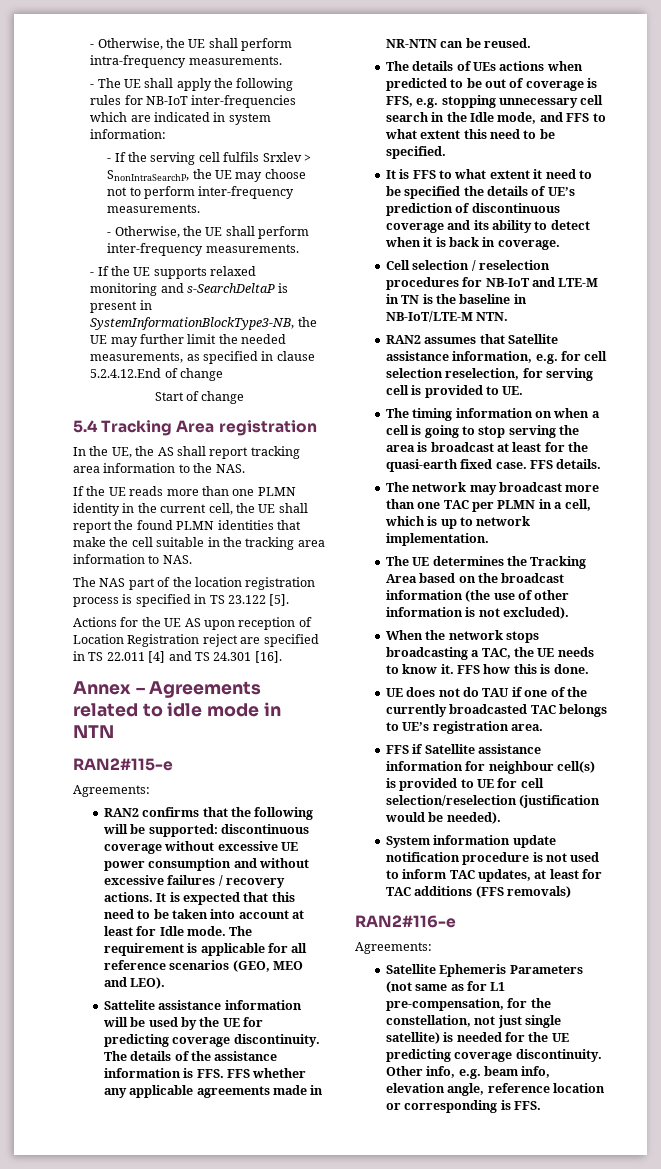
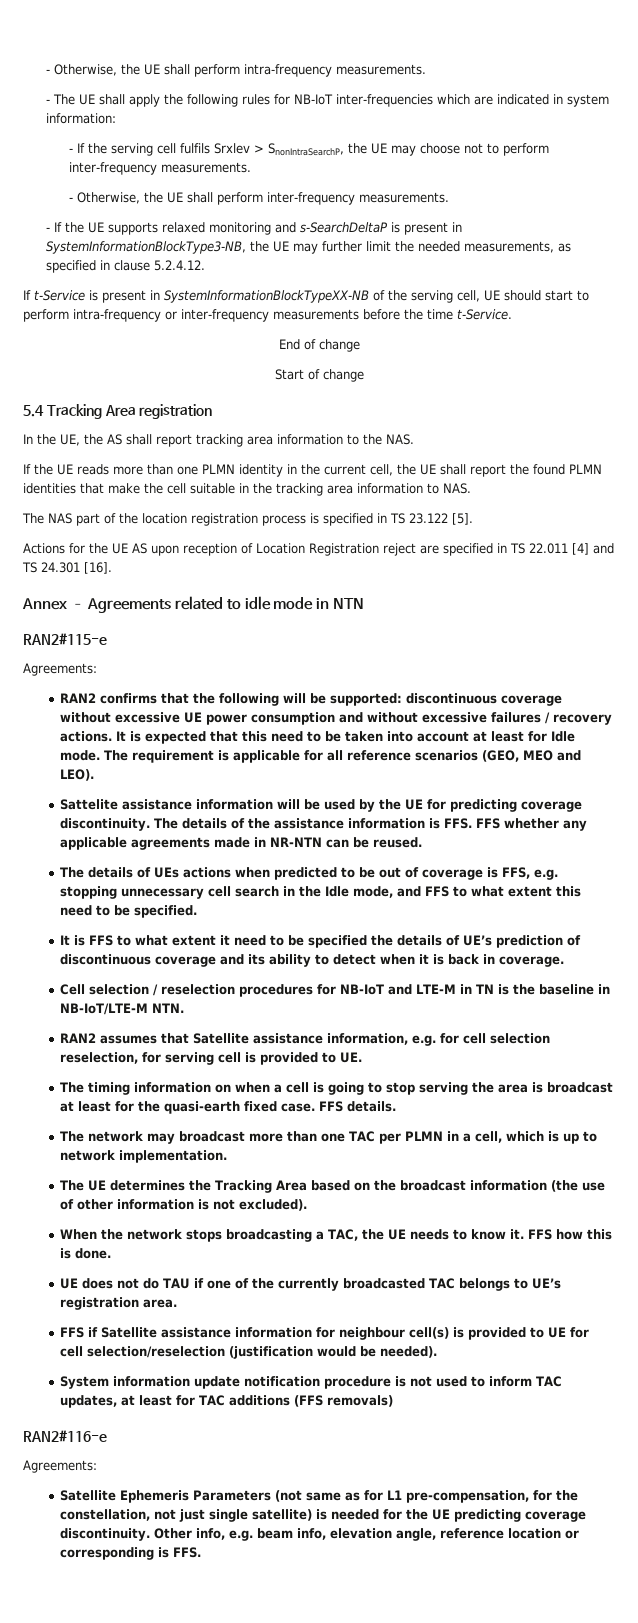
[90,368,162,378] 5.2.4.12.End -> [154,260,206,271] [23,290,589,303] [23,309,512,322] [278,339,300,350] 5.2.4.12. // If t-Service is present in SystemInformationBlockTypeXX-NB of the serving cell, UE should start to perform intra-frequency or inter-frequency measurements before the time t-Service. // End

